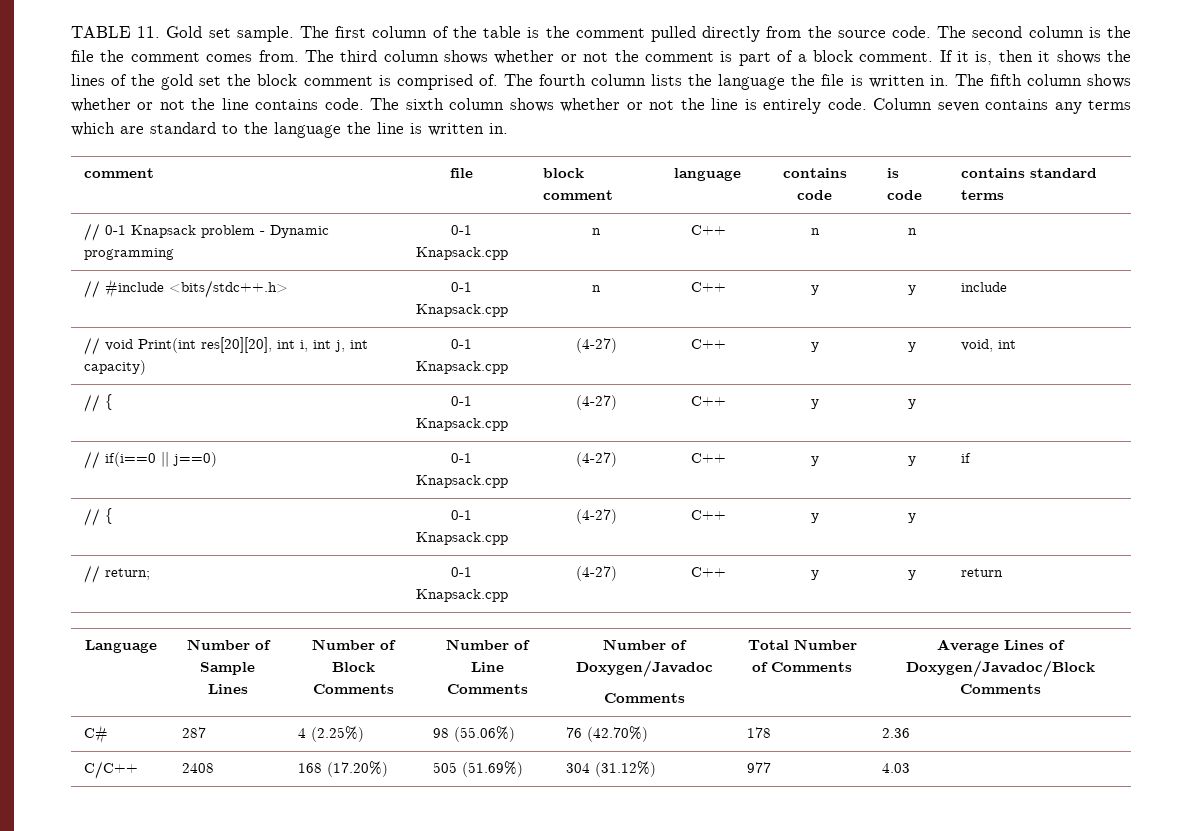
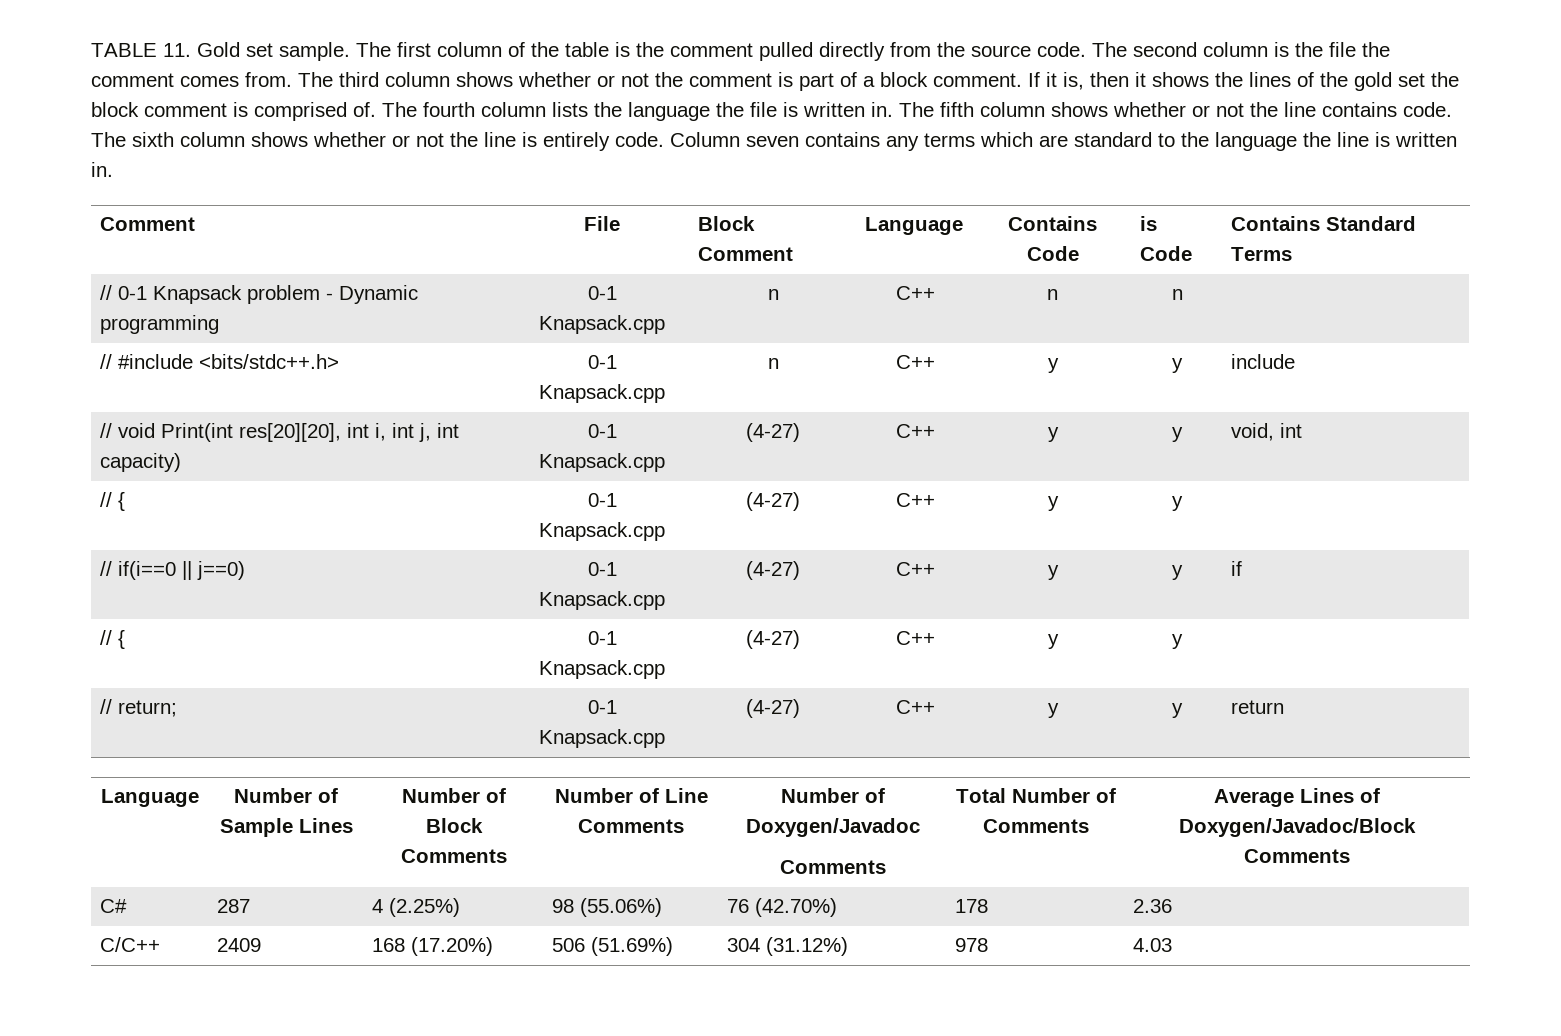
[83,168,154,178] [450,168,473,178] [542,168,584,178] [542,190,613,200] [673,168,741,181] [782,168,847,178] [797,190,832,200] [886,168,899,178] [886,190,922,200] [960,168,1097,178] [960,190,1004,200] comment | file | block comment | language | contains code | is code | contains standard terms -> [100,217,196,231] [584,216,620,231] [698,216,756,231] [698,247,794,261] [865,217,964,235] [1008,216,1097,231] [1026,246,1079,261] [1140,216,1158,231] [1140,246,1193,261] [1231,216,1417,231] [1231,247,1293,261] Comment | File | Block Comment | Language | Contains Code | is Code | Contains Standard Terms
[181,763,214,773] 2408 -> [217,938,262,952] 2409
[432,762,457,773] 505 -> [552,938,586,952] 506
[746,762,771,773] 977 -> [955,938,989,952] 978

